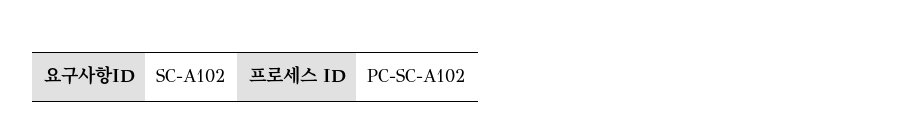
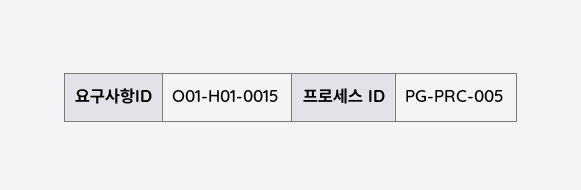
[155,68,225,83] SC-A102 -> [172,90,280,102] O01-H01-0015
[366,68,465,83] PC-SC-A102 -> [405,90,505,102] PG-PRC-005

